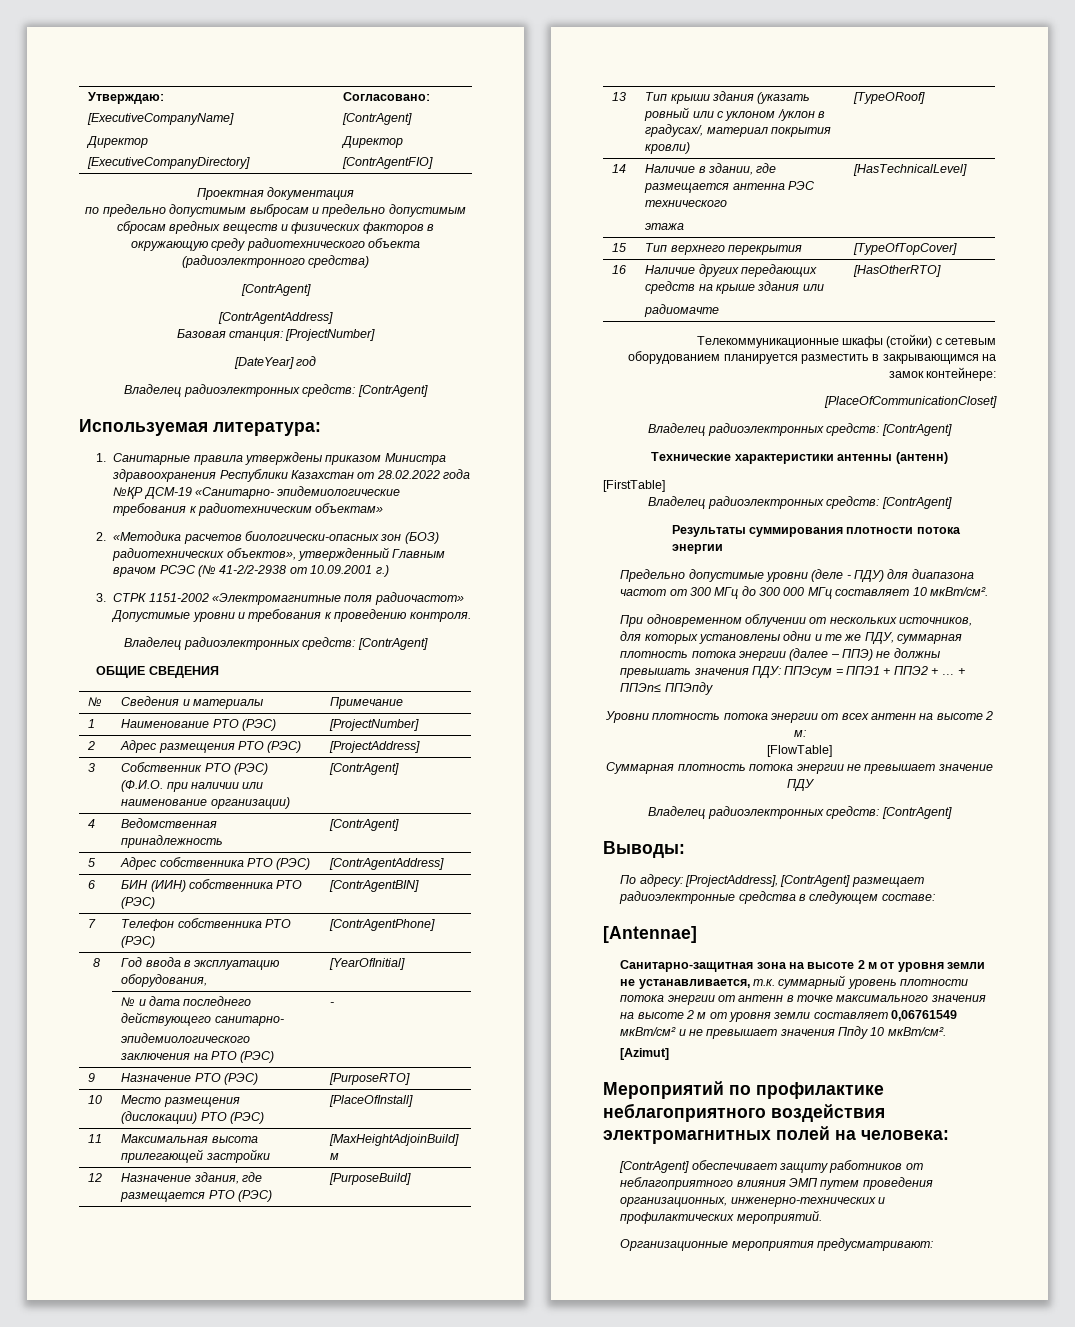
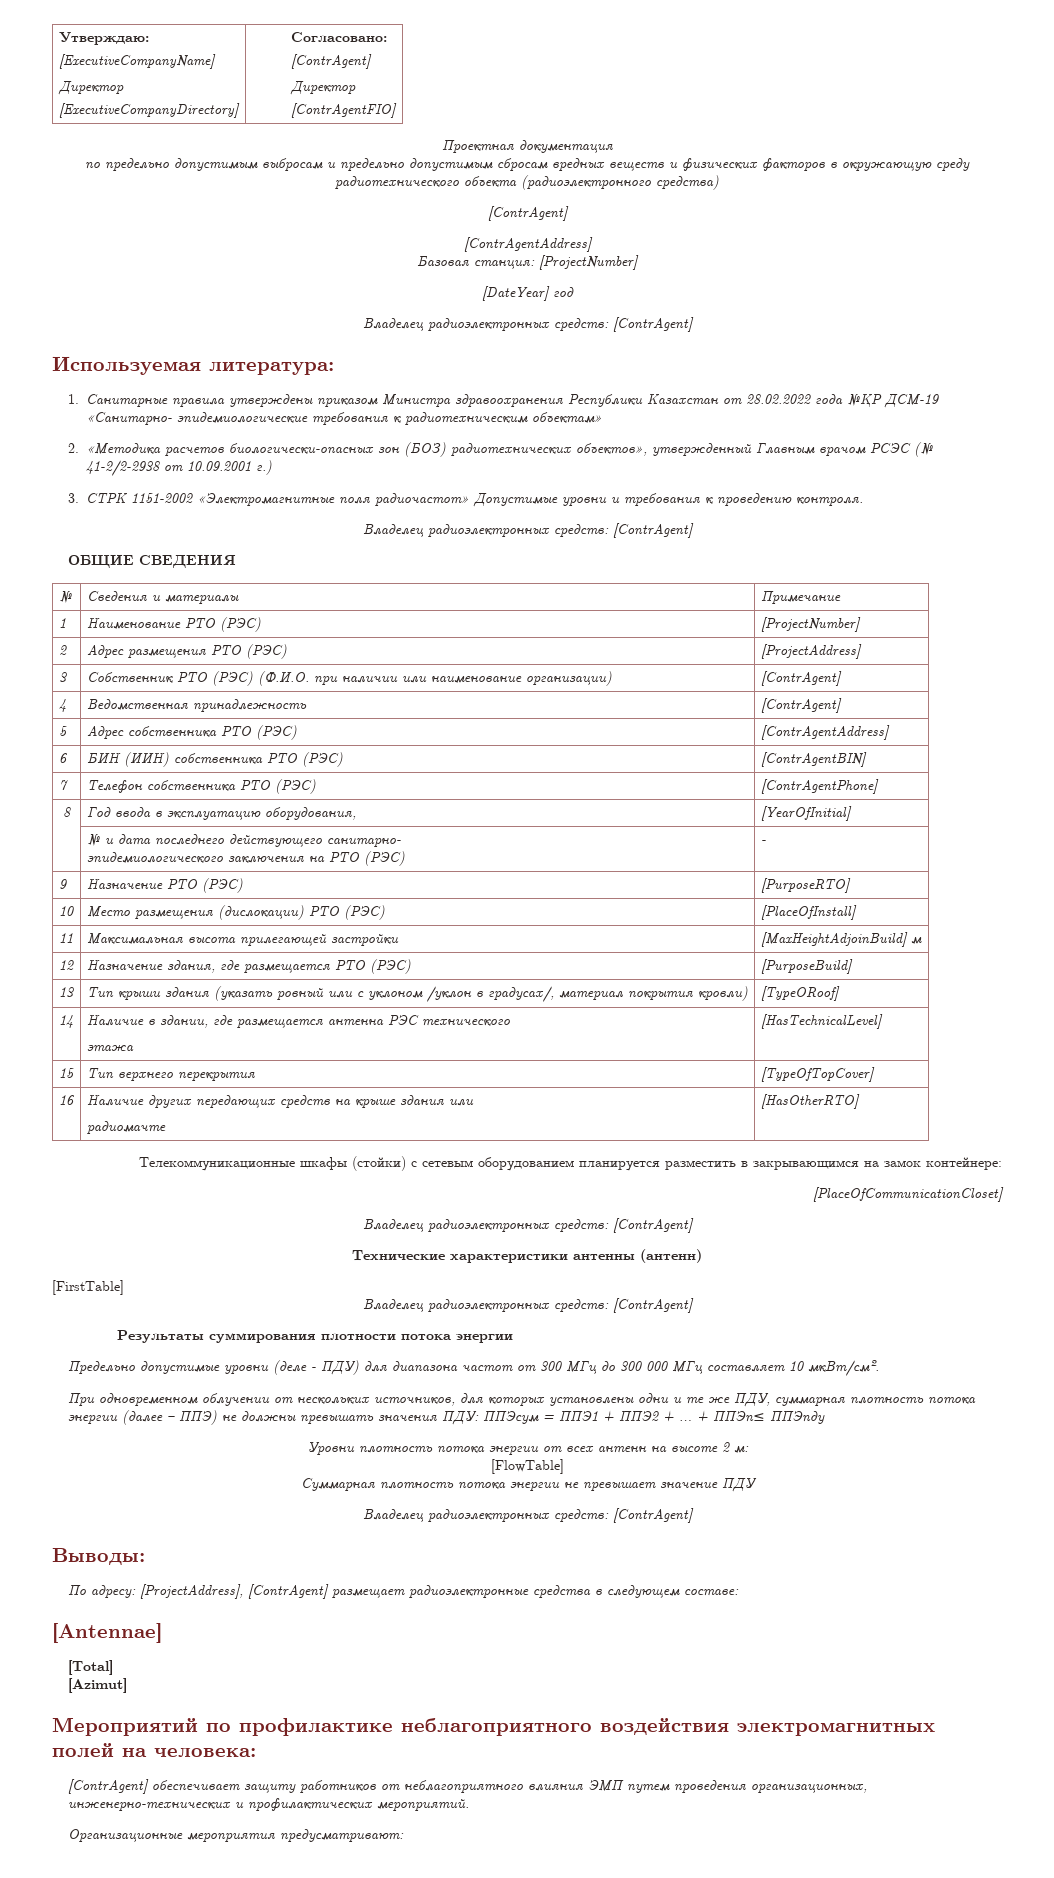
[620,960,986,972] [620,975,969,989] [620,995,986,1005] [620,1010,958,1022] [620,1026,946,1039] Санитарно-защитная зона на высоте 2 м от уровня земли не устанавливается, т.к. суммарный уровень плотности потока энергии от антенн в точке максимального значения на высоте 2 м от уровня земли составляет 0,06761549 мкВт/см² и не превышает значения Ппду 10 мкВт/см². -> [68,1660,114,1675] [Total]

